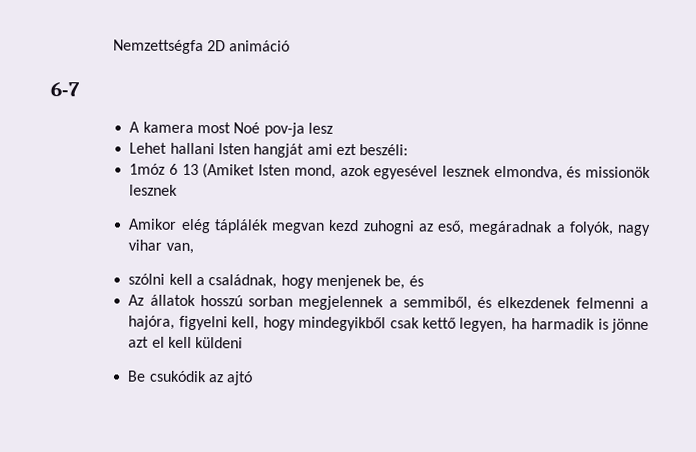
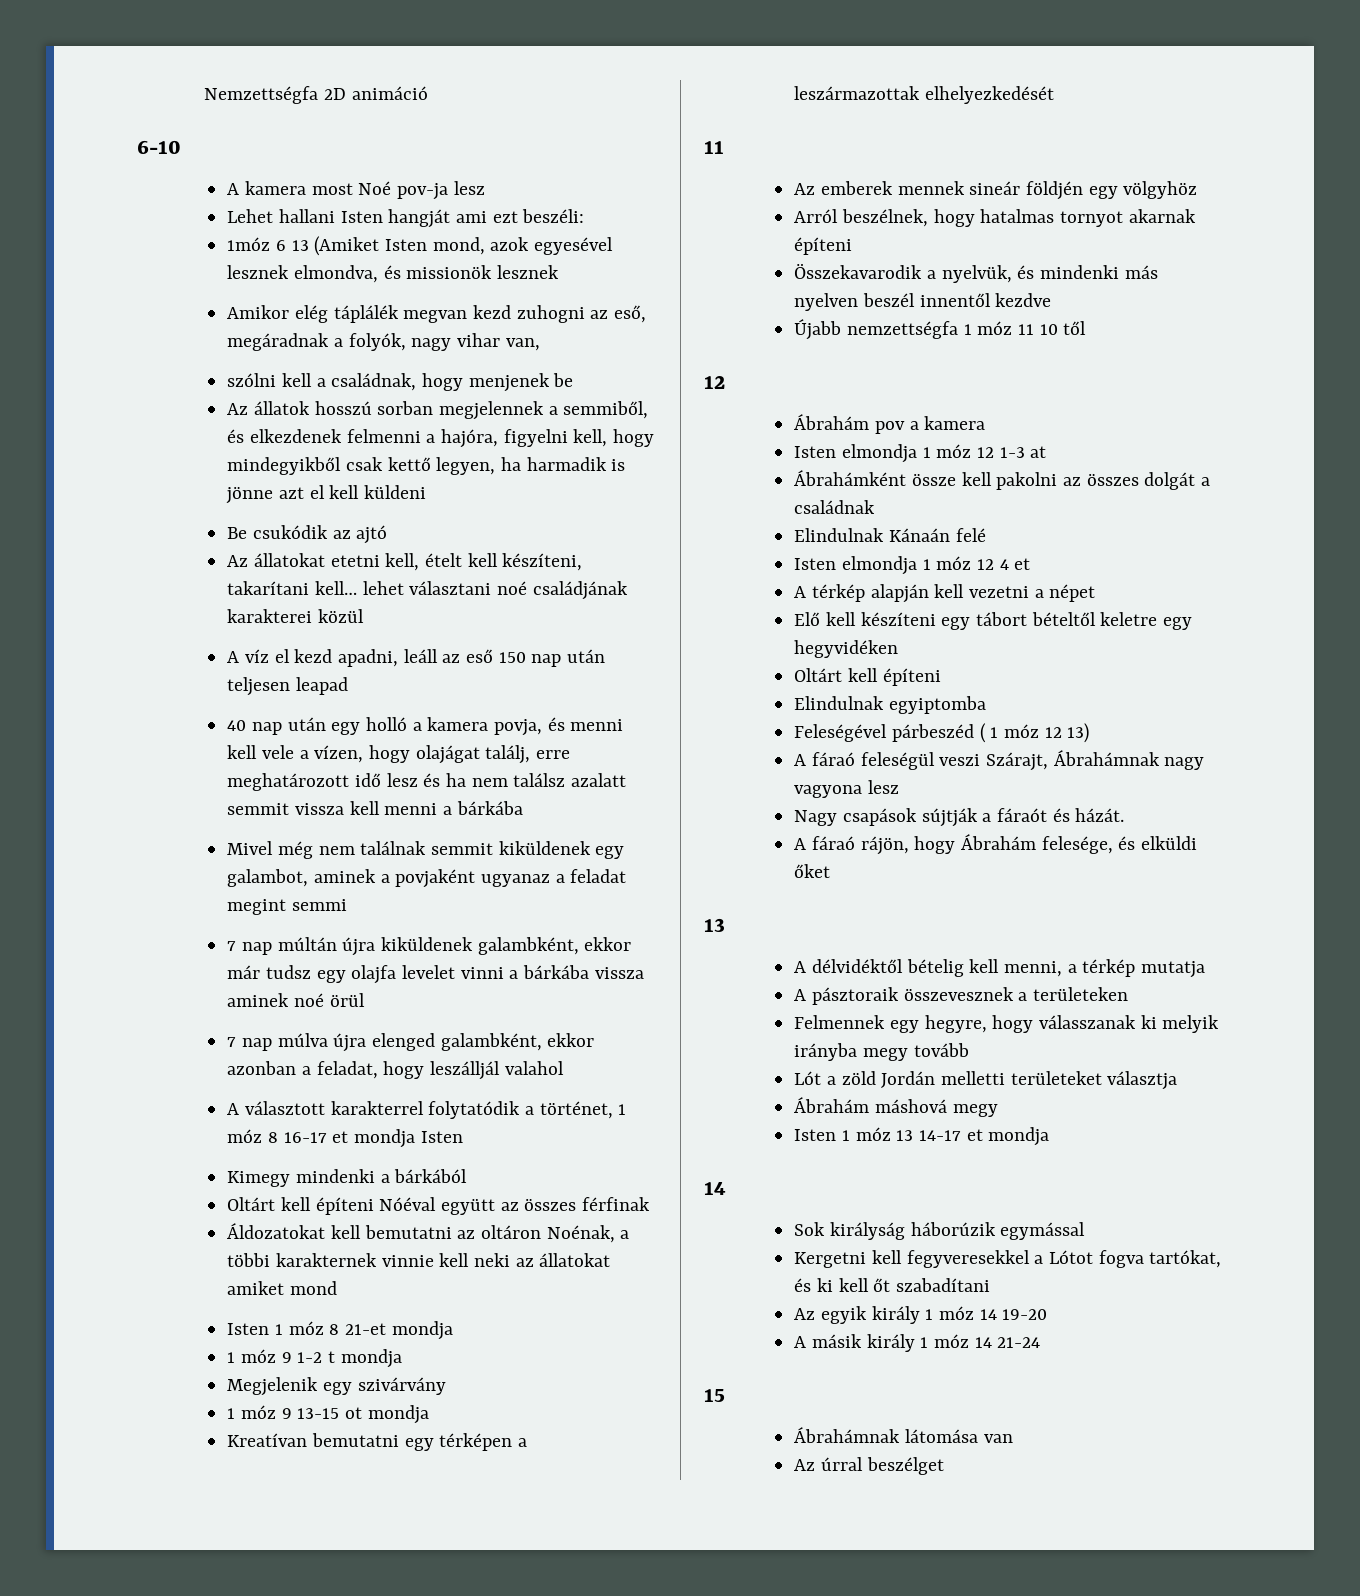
[50,82,80,97] 6-7 -> [137,140,181,154] 6-10
[384,275,424,290] be, és -> [553,373,574,387] be
(254, 378) none -> [227,553,583,571] [227,581,628,600] [227,609,365,623] [227,649,606,667] [227,677,349,696] [227,717,624,736] [227,745,571,764] [227,773,627,791] [227,801,523,815] [227,841,625,859] [227,869,627,888] [227,899,348,915] [227,937,632,956] [227,965,644,984] [227,993,365,1007] [227,1033,595,1052] [227,1061,564,1080] [227,1101,627,1119] [227,1129,463,1148] [227,1169,468,1187] [227,1197,651,1215] [227,1223,630,1243] [227,1253,611,1267] [227,1281,338,1295] [227,1321,453,1340] [227,1349,402,1368] [227,1377,446,1396] [227,1405,429,1424] [227,1433,528,1451] [794,86,1055,104] [704,141,724,154] [794,181,1198,200] [794,209,1196,227] [794,237,853,255] [794,263,1158,283] [794,293,1052,311] [794,319,1087,340] [704,376,725,389] [794,414,986,434] [794,444,1047,463] [794,470,1211,490] [794,500,876,514] [794,528,986,542] [794,556,1031,575] [794,584,1096,603] [794,612,1193,630] [794,640,899,658] [794,668,941,686] [794,696,987,714] [794,723,1090,743] [794,750,1205,771] [794,780,900,798] [794,808,1125,827] [794,834,1198,855] [794,864,831,878] [704,918,725,932] [794,959,1206,978] [794,987,1129,1005] [794,1015,1220,1033] [794,1043,969,1061] [794,1071,1178,1090] [794,1097,998,1117] [794,1127,1050,1146] [704,1182,726,1195] [794,1222,1086,1240] [794,1250,1222,1268] [794,1278,991,1292] [794,1306,1048,1324] [794,1334,1041,1352] [704,1389,725,1402] [794,1427,1013,1443] [794,1457,944,1475] // Az állatokat etetni kell, ételt kell készíteni, takarítani kell… lehet választani noé családjának karakterei közül // A víz el kezd apadni, leáll az eső 150 nap után teljesen leapad // 40 nap után egy holló a kamera povja, és menni kell vele a vízen, hogy olajágat találj, erre meghatározott idő lesz és ha nem találsz azalatt semmit vissza kell menni a bárkába // Mivel még nem találnak semmit kiküldenek egy galambot, aminek a povjaként ugyanaz a feladat megint semmi // 7 nap múltán újra kiküldenek galambként, ekkor már tudsz egy olajfa levelet vinni a bárkába vissza aminek noé örül // 7 nap múlva újra elenged galambként, ekkor azonban a feladat, hogy leszálljál valahol // A választott karakterrel folytatódik a történet, 1 móz 8 16-17 et mondja Isten // Kimegy mindenki a bárkából // Oltárt kell építeni Nóéval együtt az összes férfinak // Áldozatokat kell bemutatni az oltáron Noénak, a többi karakternek vinnie kell neki az állatokat amiket mond // Isten 1 móz 8 21-et mondja // 1 móz 9 1-2 t mondja // Megjelenik egy szivárvány // 1 móz 9 13-15 ot mondja // Kreatívan bemutatni egy térképen a leszármazottak elhelyezkedését // 11 // Az emberek mennek sineár földjén egy völgyhöz // Arról beszélnek, hogy hatalmas tornyot akarnak építeni // Összekavarodik a nyelvük, és mindenki más nyelven beszél innentől kezdve // Újabb nemzettségfa 1 móz 11 10 től // 12 // Ábrahám pov a kamera // Isten elmondja 1 móz 12 1-3 at // Ábrahámként össze kell pakolni az összes dolgát a családnak // Elindulnak Kánaán felé // Isten elmondja 1 móz 12 4 et // A térkép alapján kell vezetni a népet // Elő kell készíteni egy tábort bételtől keletre egy hegyvidéken // Oltárt kell építeni // Elindulnak egyiptomba // Feleségével párbeszéd ( 1 móz 12 13) // A fáraó feleségül veszi Szárajt, Ábrahámnak nagy vagyona lesz // Nagy csapások sújtják a fáraót és házát. // A fáraó rájön, hogy Ábrahám felesége, és elküldi őket // 13 // A délvidéktől bételig kell menni, a térkép mutatja // A pásztoraik összevesznek a területeken // Felmennek egy hegyre, hogy válasszanak ki melyik irányba megy tovább // Lót a zöld Jordán melletti területeket választja // Ábrahám máshová megy // Isten 1 móz 13 14-17 et mondja // 14 // Sok királyság háborúzik egymással // Kergetni kell fegyveresekkel a Lótot fogva tartókat, és ki kell őt szabadítani // Az egyik király 1 móz 14 19-20 // A másik király 1 móz 14 21-24 // 15 // Ábrahámnak látomása van // Az úrral beszélget

